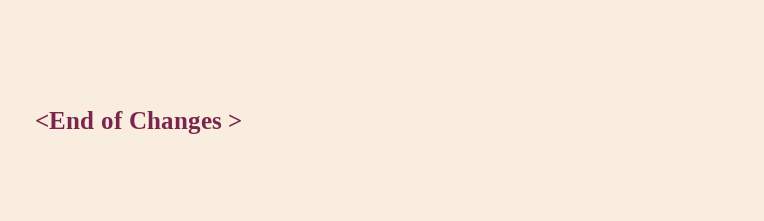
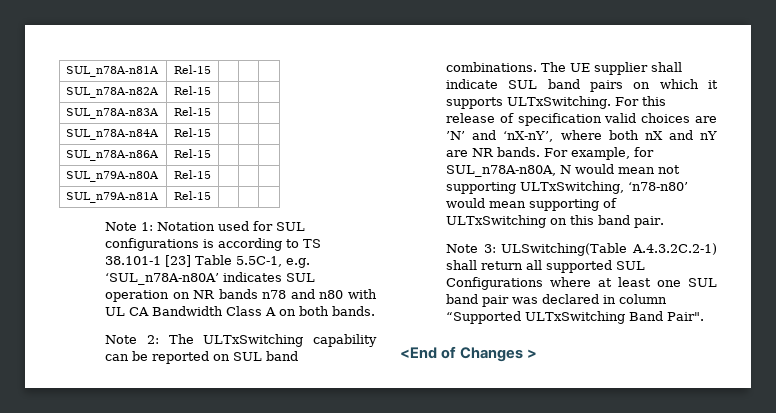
(35, 120) none -> [66,66,160,77] [174,65,211,74] [66,87,160,98] [174,86,211,95] [66,108,160,119] [174,107,211,116] [66,129,160,140] [174,128,211,137] [66,150,160,161] [174,149,211,158] [66,171,160,182] [174,170,211,179] [66,192,160,203] [174,191,211,200] [105,221,306,231] [105,238,322,251] [105,255,311,268] [105,272,316,285] [105,289,377,302] [105,306,376,316] [105,334,377,347] [105,351,299,364] [446,62,683,75] [446,79,718,92] [446,96,667,109] [446,113,717,126] [446,130,717,142] [446,147,655,160] [446,164,681,177] [446,181,689,194] [446,198,618,211] [446,215,665,228] [446,243,717,256] [446,260,646,273] [446,277,717,290] [446,294,668,307] [446,311,705,324] SUL_n78A-n81A | Rel-15 | | | // SUL_n78A-n82A | Rel-15 | | | // SUL_n78A-n83A | Rel-15 | | | // SUL_n78A-n84A | Rel-15 | | | // SUL_n78A-n86A | Rel-15 | | | // SUL_n79A-n80A | Rel-15 | | | // SUL_n79A-n81A | Rel-15 | | | // Note 1: Notation used for SUL configurations is according to TS 38.101-1 [23] Table 5.5C-1, e.g. ‘SUL_n78A-n80A’ indicates SUL operation on NR bands n78 and n80 with UL CA Bandwidth Class A on both bands. // Note 2: The ULTxSwitching capability can be reported on SUL band combinations. The UE supplier shall indicate SUL band pairs on which it supports ULTxSwitching. For this release of specification valid choices are ’N’ and ‘nX-nY’, where both nX and nY are NR bands. For example, for SUL_n78A-n80A, N would mean not supporting ULTxSwitching, ‘n78-n80’ would mean supporting of ULTxSwitching on this band pair. // Note 3: ULSwitching(Table A.4.3.2C.2-1) shall return all supported SUL Configurations where at least one SUL band pair was declared in column “Supported ULTxSwitching Band Pair". //

